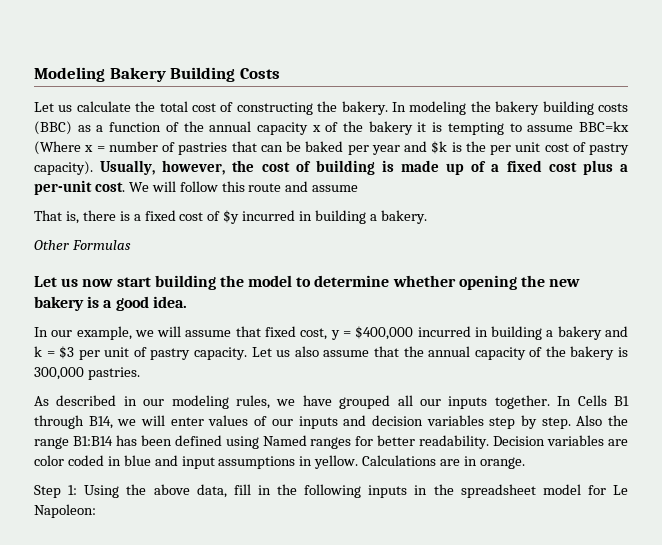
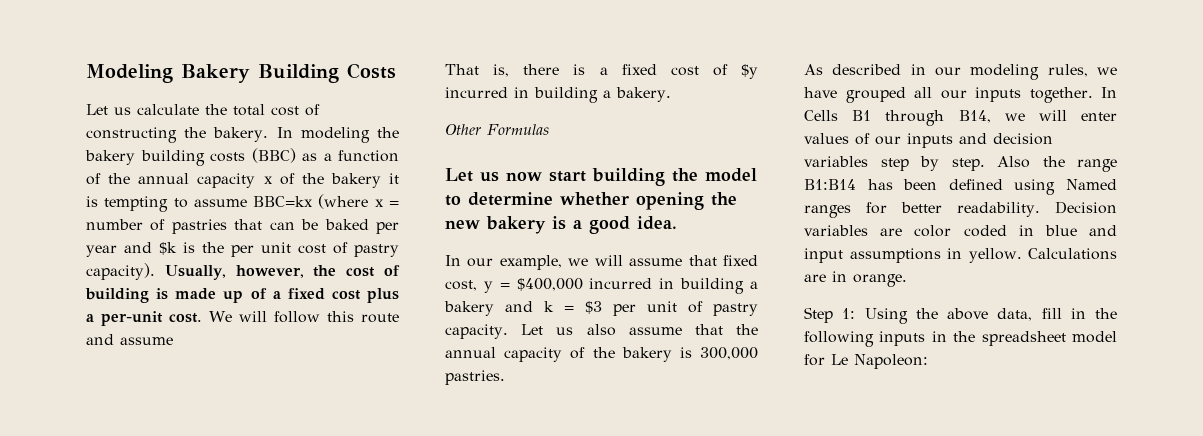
[34,141,81,155] (Where -> [318,194,369,209] (where

